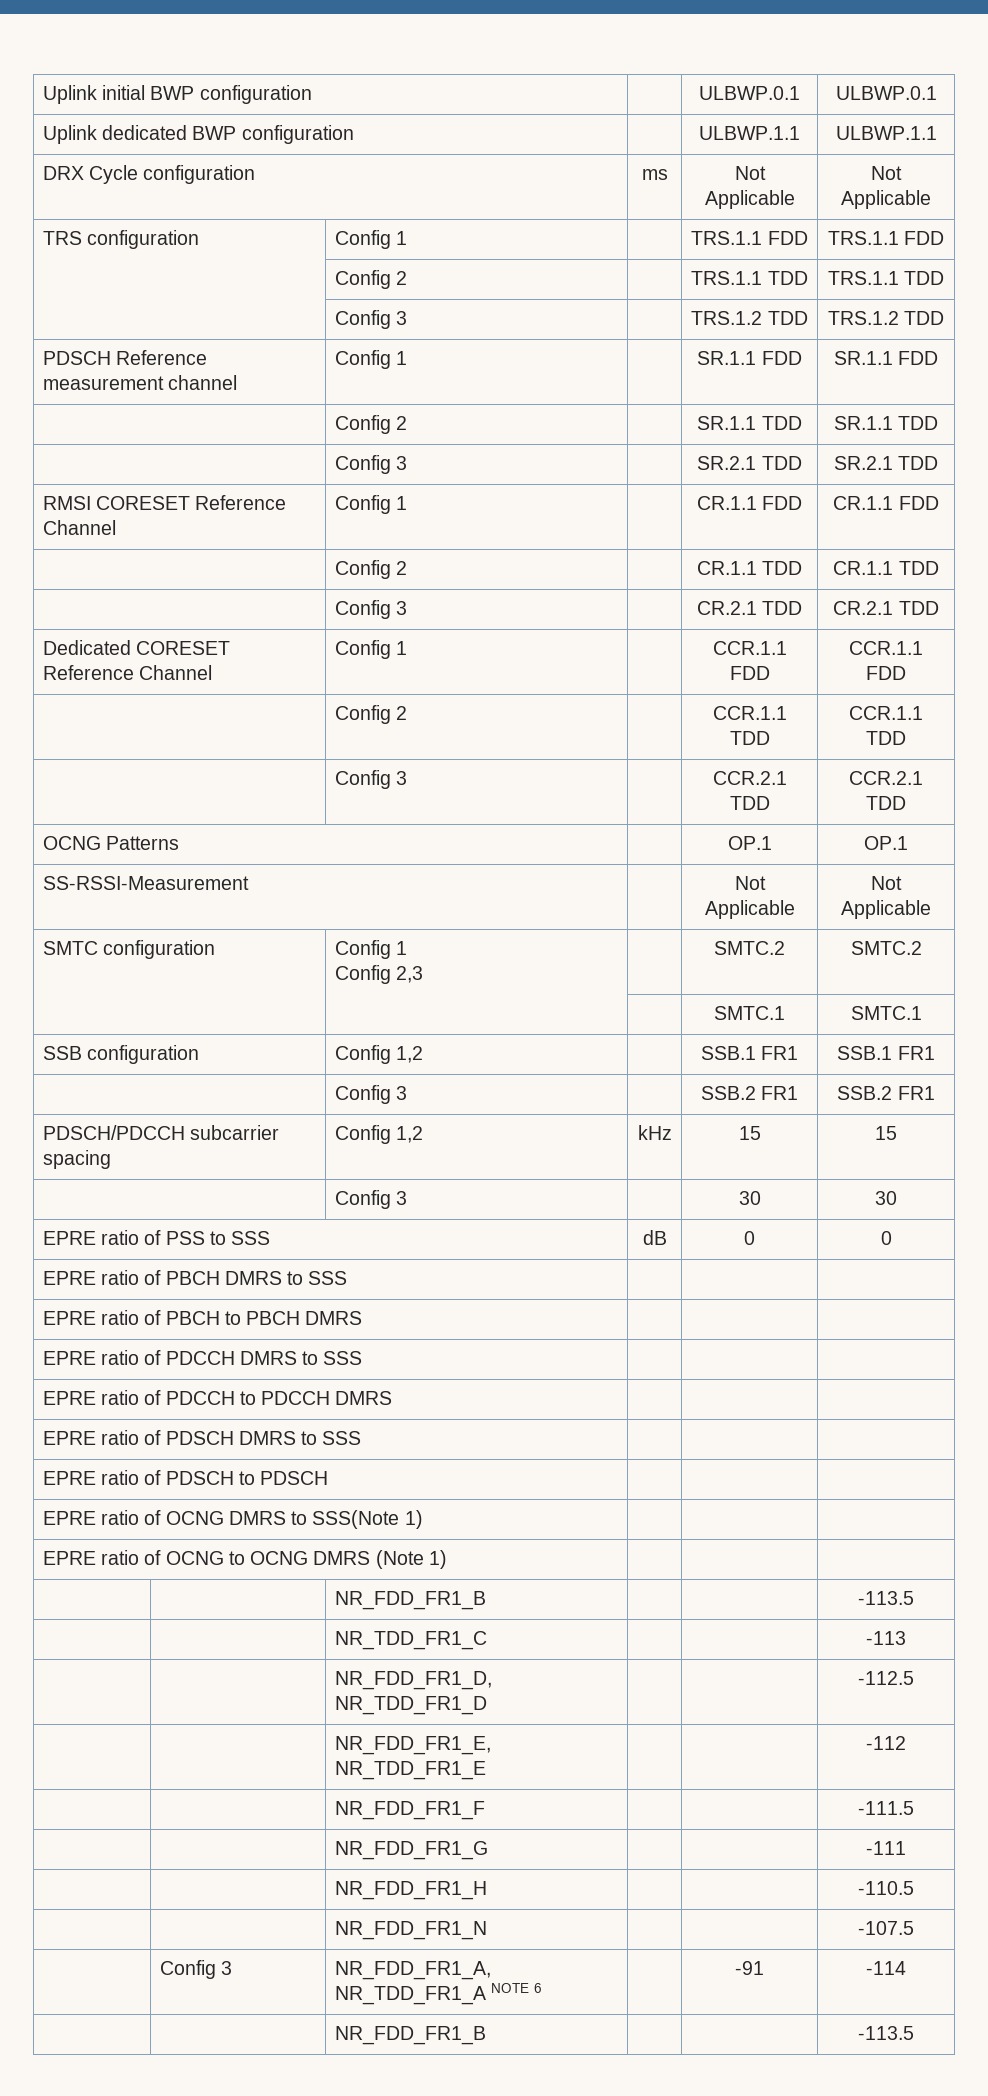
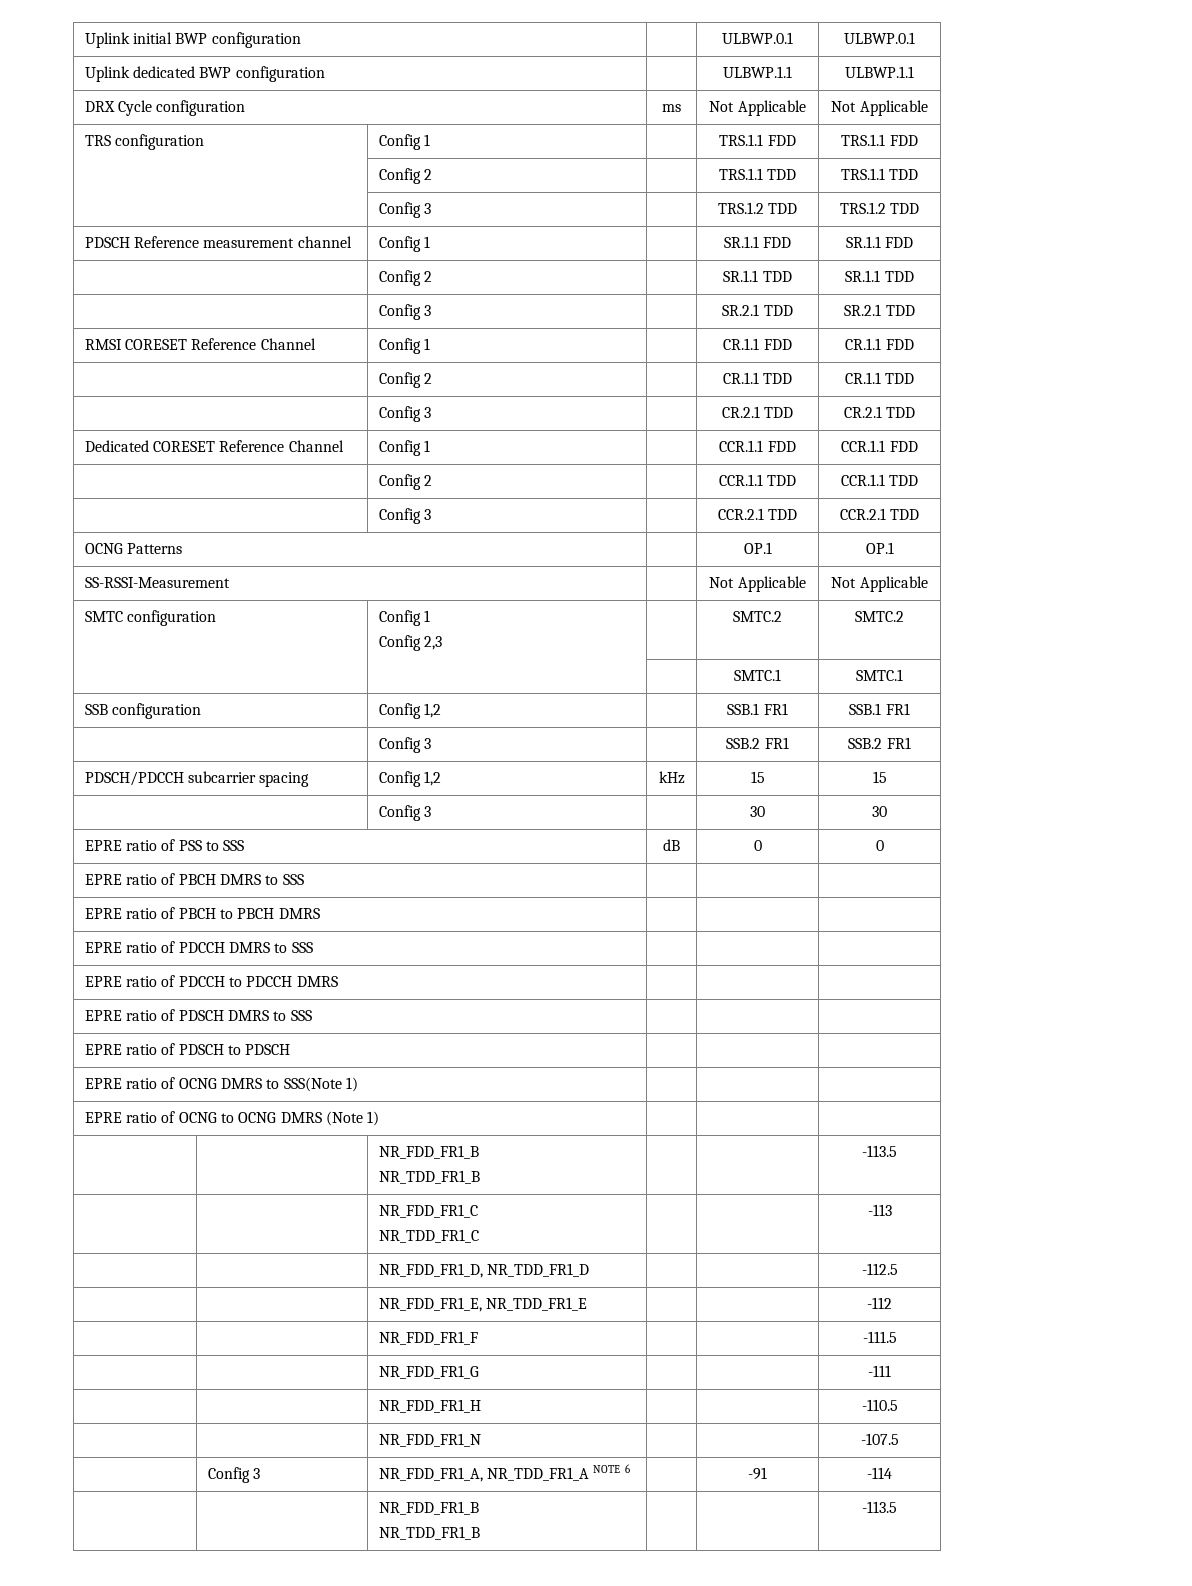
(486, 1600) none -> [378,1170,480,1184] // NR_TDD_FR1_B
(914, 1598) none -> [378,1204,478,1218] NR_FDD_FR1_C //
(486, 2035) none -> [378,1526,480,1540] // NR_TDD_FR1_B

